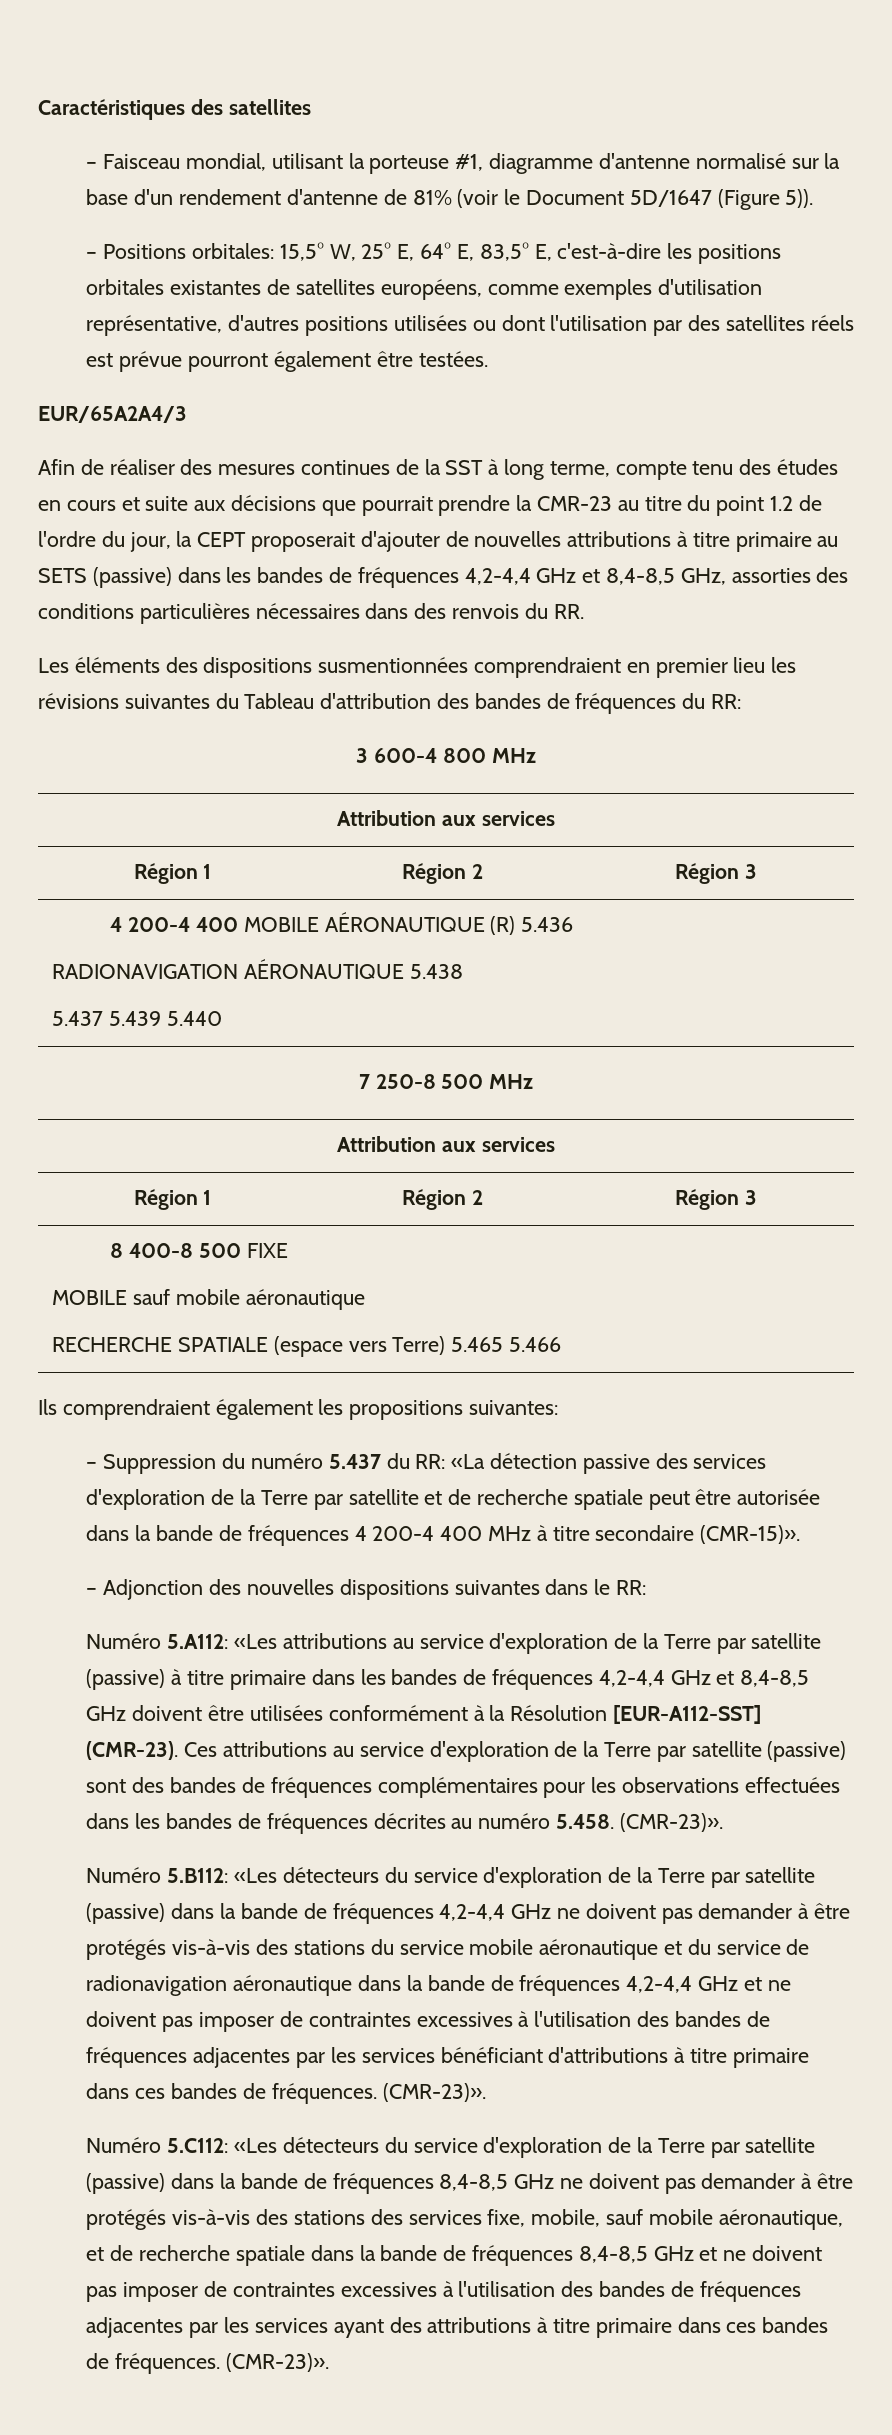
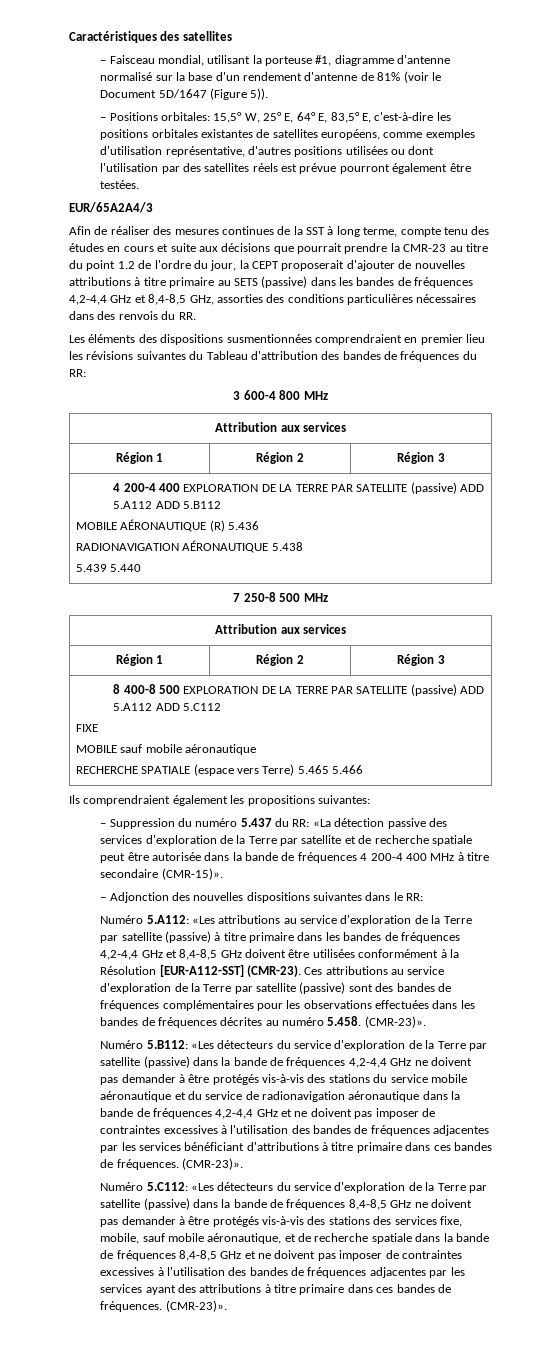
(238, 924) none -> [183,482,484,494] [113,501,221,509] EXPLORATION DE LA TERRE PAR SATELLITE (passive) ADD 5.A112 ADD 5.B112 //
[52,1011,104,1026] 5.437 -> (303, 546) none
(241, 1250) none -> [183,684,484,696] [113,703,221,711] EXPLORATION DE LA TERRE PAR SATELLITE (passive) ADD 5.A112 ADD 5.C112 //

